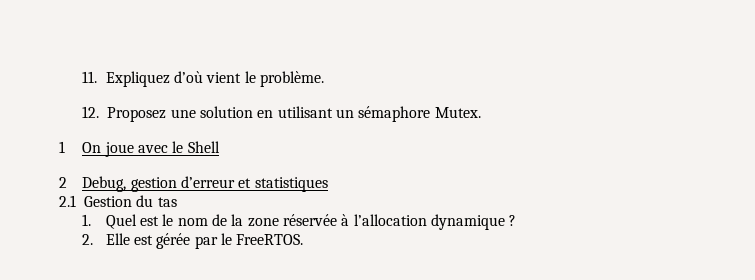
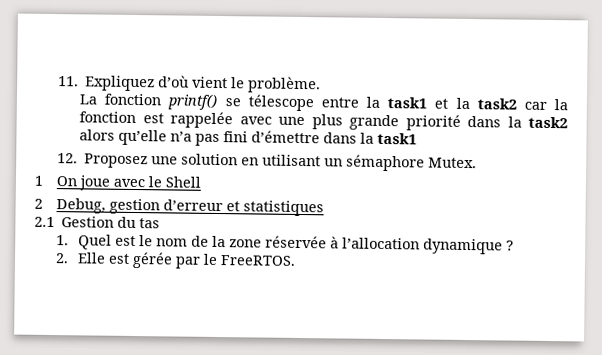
(324, 79) none -> [79,93,568,112] [79,111,568,131] [79,129,418,147] // La fonction printf() se télescope entre la task1 et la task2 car la fonction est rappelée avec une plus grande priorité dans la task2 alors qu’elle n’a pas fini d’émettre dans la task1

